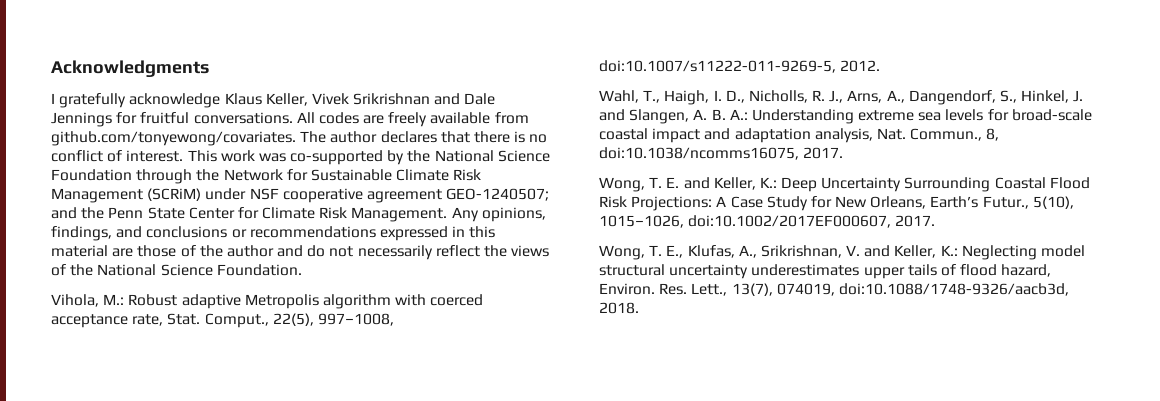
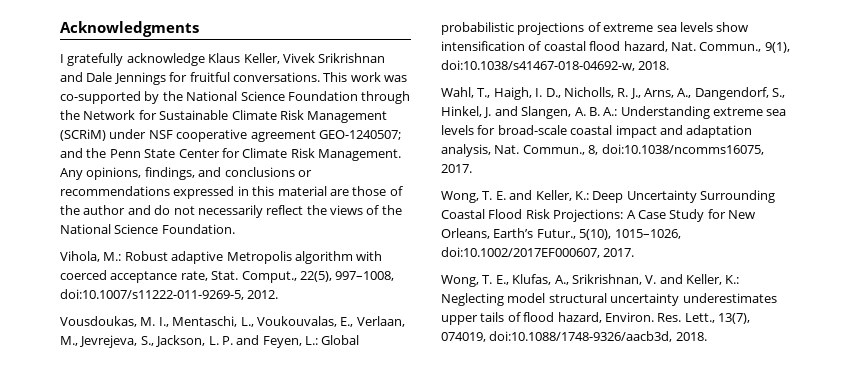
[296,112,529,127] [51,131,548,146] [51,150,184,162] All codes are freely available from github.com/tonyewong/covariates. The author declares that there is no conflict of interest. -> (320, 77) none
(881, 66) none -> [60,316,405,327] [60,335,360,348] [441,22,749,35] [441,41,790,53] [441,60,670,71] // Vousdoukas, M. I., Mentaschi, L., Voukouvalas, E., Verlaan, M., Jevrejeva, S., Jackson, L. P. and Feyen, L.: Global probabilistic projections of extreme sea levels show intensification of coastal flood hazard, Nat. Commun., 9(1), doi:10.1038/s41467-018-04692-w, 2018.

